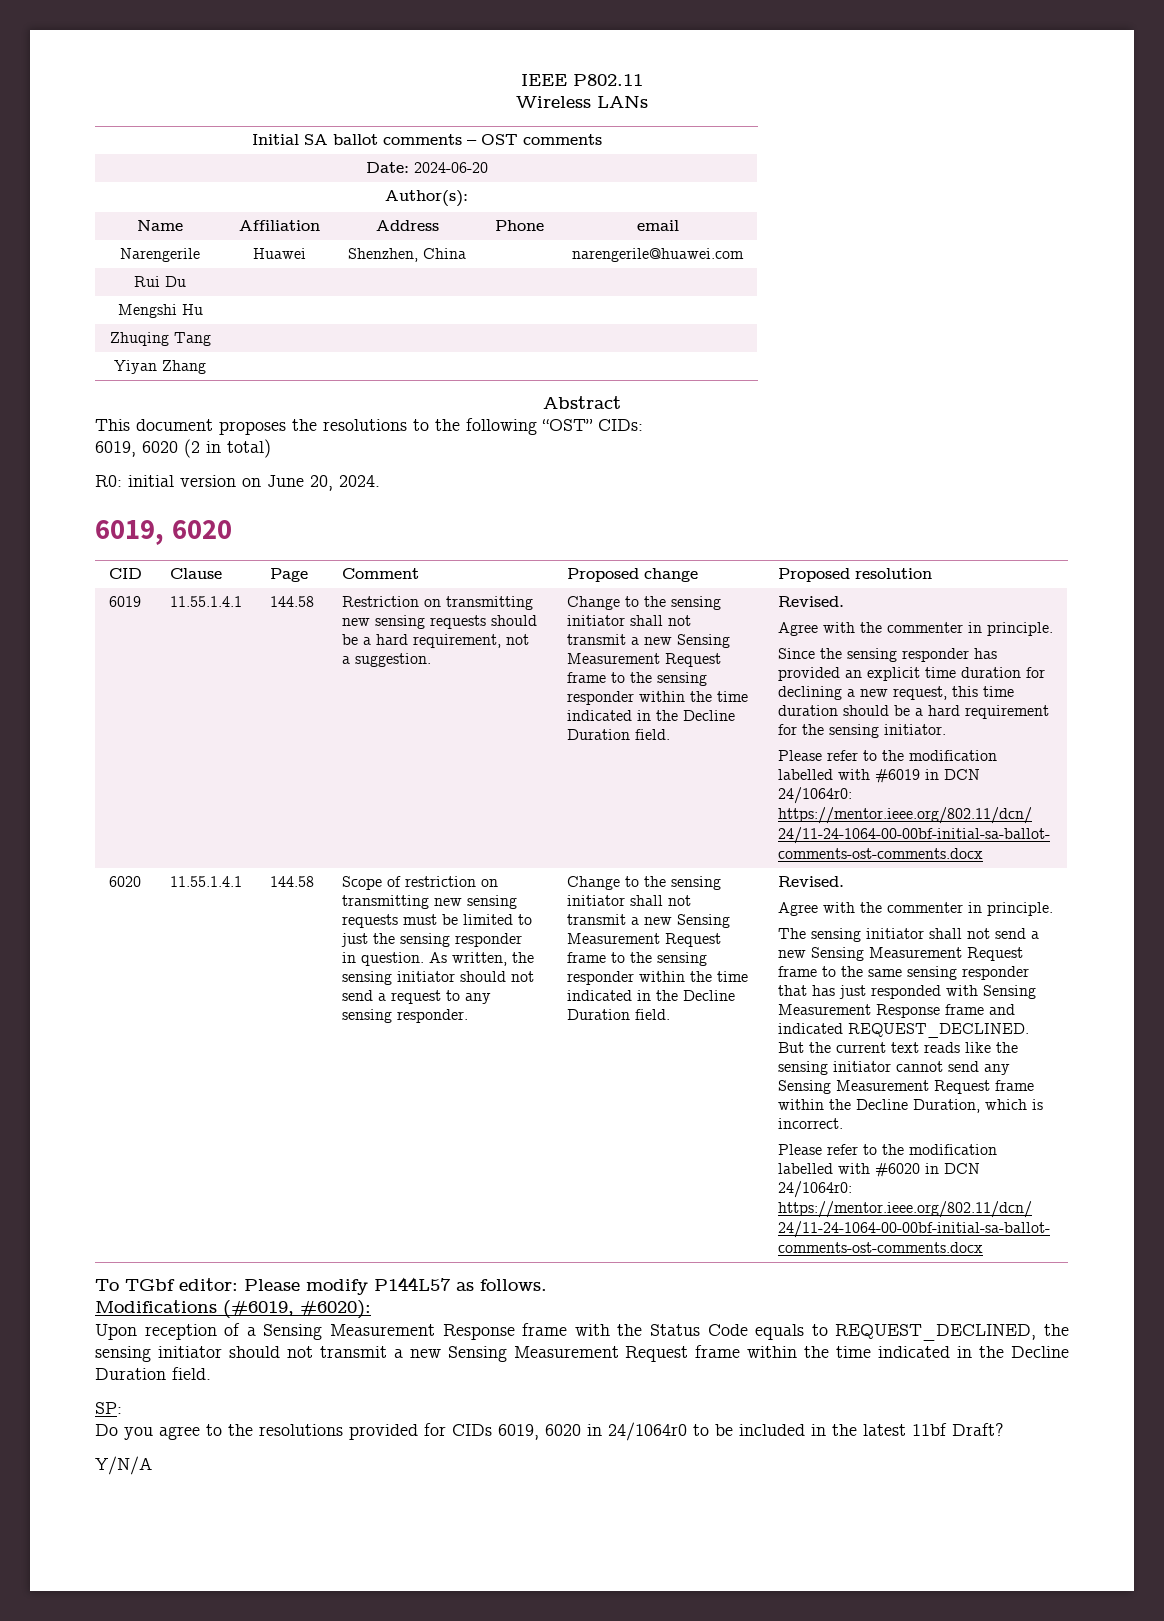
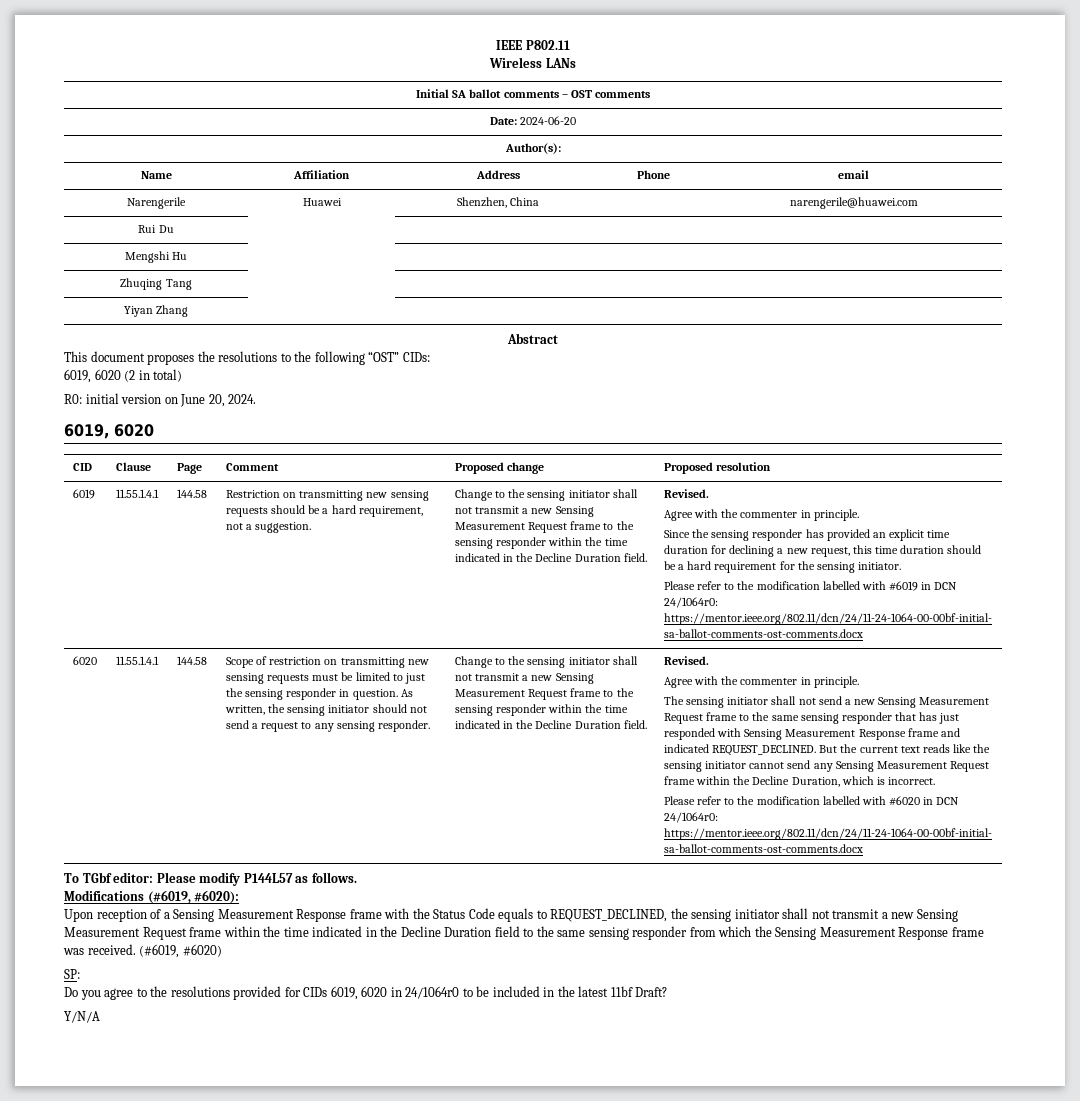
[228,1346,280,1358] should -> [782,908,809,919] shall
[172,1367,211,1380] field. -> [494,926,984,940] [63,944,222,958] field to the same sensing responder from which the Sensing Measurement Response frame was received. (#6019, #6020)

